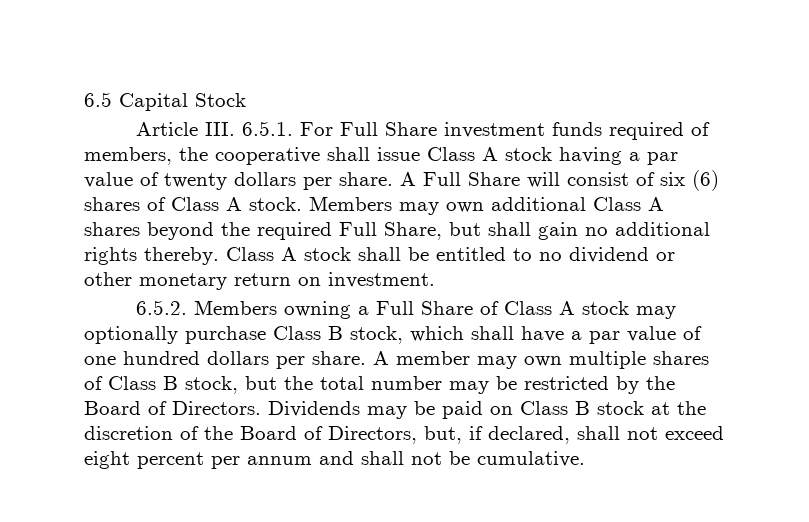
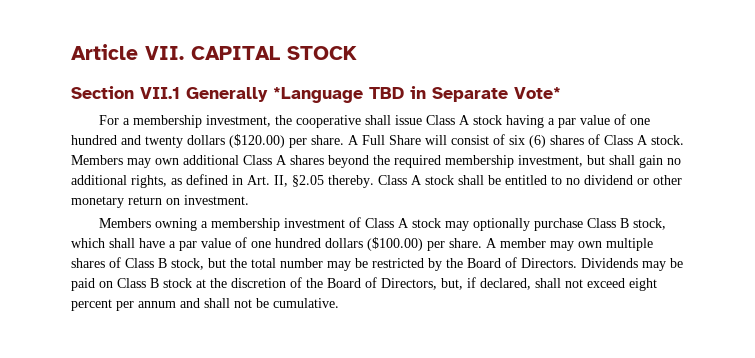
[84,92,246,111] [135,121,710,140] [84,147,172,165] 6.5 Capital Stock // Article III. 6.5.1. For Full Share investment funds required of members, -> [71,44,357,60] [71,86,561,103] [99,115,272,128] Article VII. CAPITAL STOCK // Section VII.1 Generally *Language TBD in Separate Vote* // For a membership investment,
(159, 179) none -> [630,118,651,125] [71,135,141,145] one hundred and
(296, 179) none -> [229,134,285,148] ($120.00)
[339,222,442,240] Full Share, -> [445,155,583,168] membership investment,
[84,247,137,265] rights -> [131,174,324,188] rights, as defined in Art. II, §2.05
[135,300,187,315] 6.5.2. -> (249, 200) none
[375,301,473,315] Full Share -> [211,218,346,231] membership investment
(269, 358) none -> [367,237,423,251] ($100.00)

